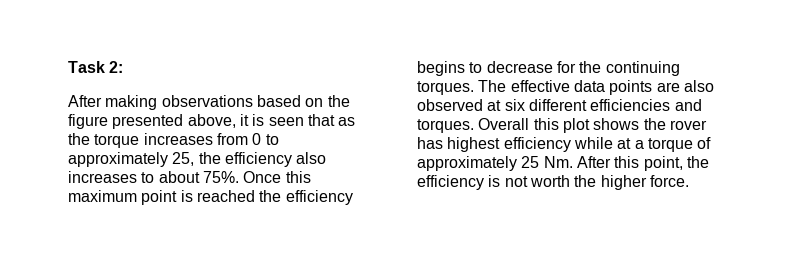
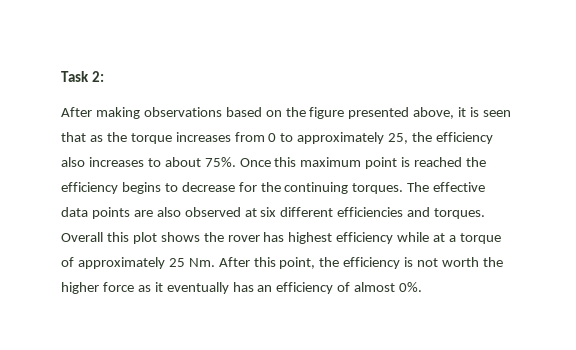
[649,175,689,187] force. -> [102,282,423,294] force as it eventually has an efficiency of almost 0%.

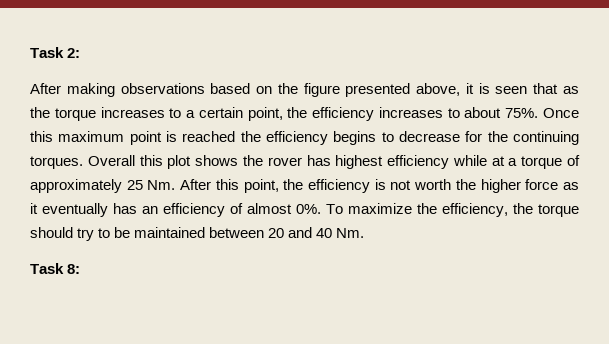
[234,132,494,144] [61,157,85,167] from 0 to approximately 25, the efficiency also -> [169,107,375,121] to a certain point, the efficiency
[407,182,486,192] [61,207,486,219] The effective data points are also observed at six different efficiencies and torques. -> (83, 162) none
(423, 287) none -> [326,203,579,217] [30,227,365,241] [30,263,81,274] To maximize the efficiency, the torque should try to be maintained between 20 and 40 Nm. // Task 8:

